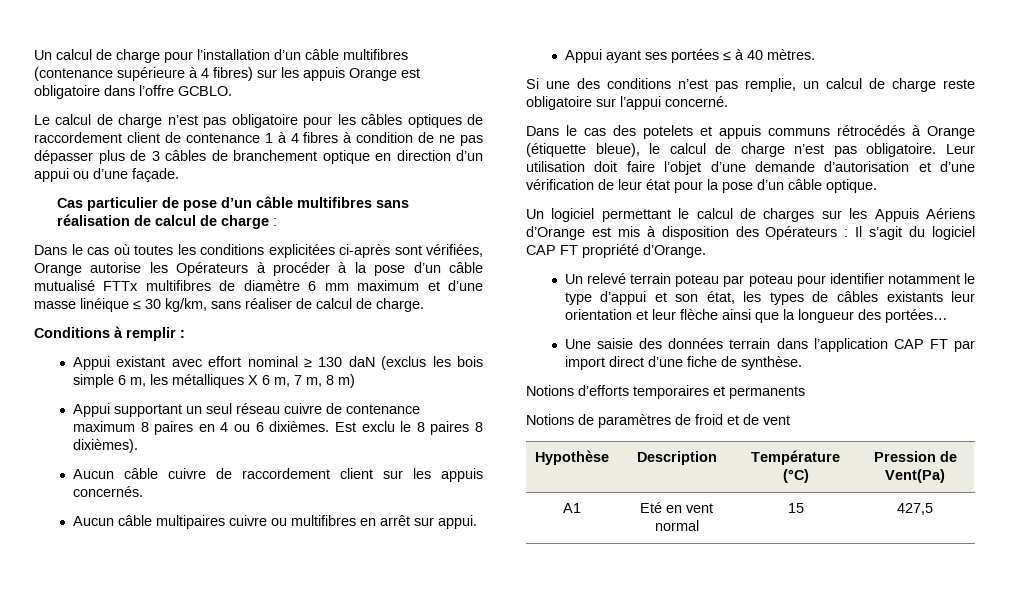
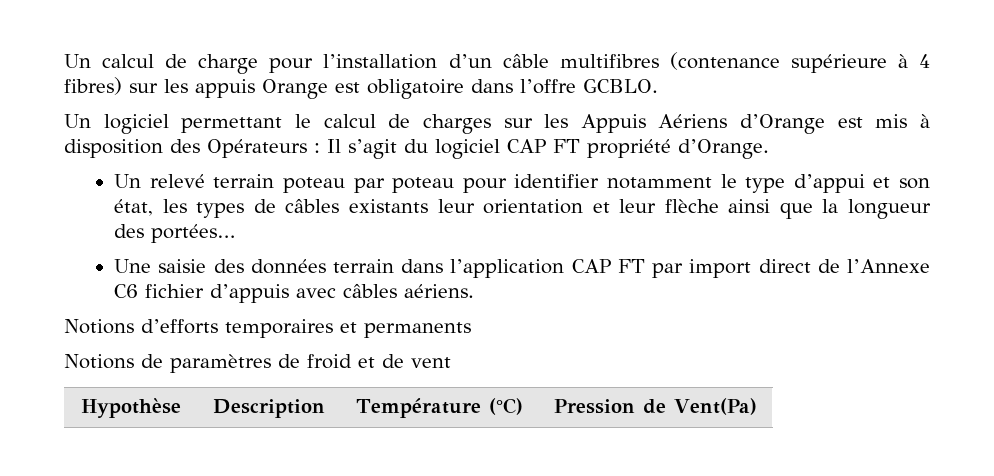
[34,114,483,128] [34,132,484,146] [34,150,483,164] [34,168,179,182] [56,196,409,211] [56,214,277,229] [34,244,483,258] [34,262,483,276] [34,280,484,291] [34,298,424,312] [34,326,185,341] [72,356,484,370] [72,374,355,388] [72,403,420,417] [72,421,484,435] [72,439,138,453] [72,468,484,482] [72,486,143,497] [72,515,477,529] [564,49,815,63] [526,78,975,92] [526,96,728,110] [526,125,975,139] [526,143,975,157] [526,161,975,175] [526,179,877,193] // Le calcul de charge n’est pas obligatoire pour les câbles optiques de raccordement client de contenance 1 à 4 fibres à condition de ne pas dépasser plus de 3 câbles de branchement optique en direction d’un appui ou d’une façade. // Cas particulier de pose d’un câble multifibres sans réalisation de calcul de charge : // Dans le cas où toutes les conditions explicitées ci-après sont vérifiées, Orange autorise les Opérateurs à procéder à la pose d’un câble mutualisé FTTx multifibres de diamètre 6 mm maximum et d’une masse linéique ≤ 30 kg/km, sans réaliser de calcul de charge. // Conditions à remplir : // Appui existant avec effort nominal ≥ 130 daN (exclus les bois simple 6 m, les métalliques X 6 m, 7 m, 8 m) // Appui supportant un seul réseau cuivre de contenance maximum 8 paires en 4 ou 6 dixièmes. Est exclu le 8 paires 8 dixièmes). // Aucun câble cuivre de raccordement client sur les appuis concernés. // Aucun câble multipaires cuivre ou multifibres en arrêt sur appui. // Appui ayant ses portées ≤ à 40 mètres. // Si une des conditions n’est pas remplie, un calcul de charge reste obligatoire sur l’appui concerné. // Dans le cas des potelets et appuis communs rétrocédés à Orange (étiquette bleue), le calcul de charge n’est pas obligatoire. Leur utilisation doit faire l’objet d’une demande d’autorisation et d’une vérification de leur état pour la pose d’un câble optique. -> (658, 86) none
[647,356,802,370] d’une fiche de synthèse. -> [817,259,930,273] [114,283,475,303] de l’Annexe C6 fichier d’appuis avec câbles aériens.
[563,503,581,513] [640,502,713,513] [654,520,699,531] [787,503,804,513] [897,503,933,515] // A1 | Eté en vent normal | 15 | 427,5 -> (758, 406) none

